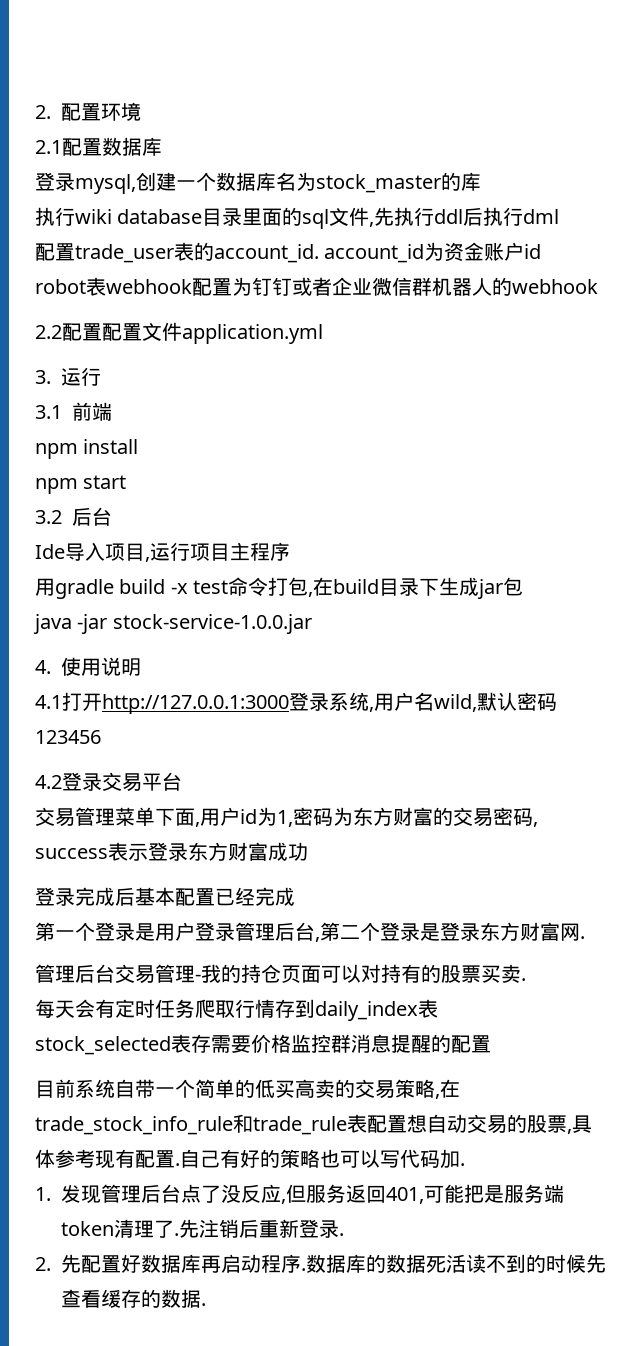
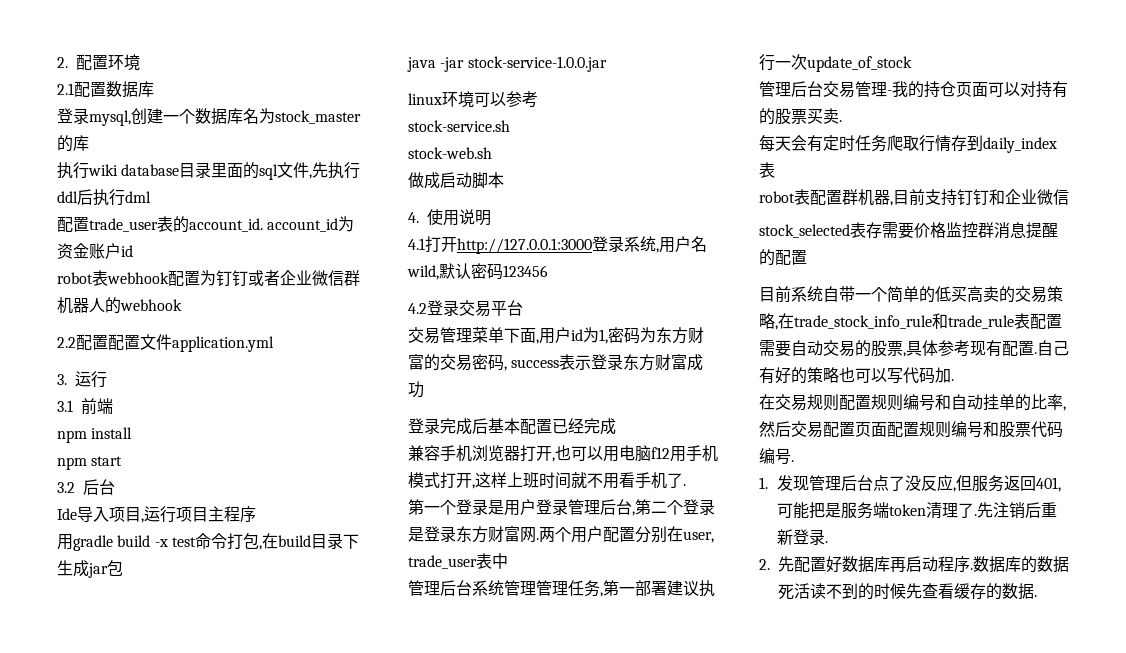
(312, 624) none -> [408,91,538,108] [408,120,510,132] [408,147,492,159] [408,172,504,189] // linux环境可以参考 // stock-service.sh // stock-web.sh // 做成启动脚本
(295, 896) none -> [408,445,718,462] [408,472,686,489] // 兼容手机浏览器打开,也可以用电脑f12用手机模式打开,这样上班时间就不用看手机了.
(585, 937) none -> [539,526,714,543] [408,553,508,569] [408,580,715,597] [759,54,912,72] 两个用户配置分别在user, trade_user表中 // 管理后台系统管理管理任务,第一部署建议执行一次update_of_stock
(438, 1008) none -> [759,189,1069,206] // robot表配置群机器,目前支持钉钉和企业微信
[407,1114,427,1133] 想 -> [759,340,791,357] 需要
(465, 1164) none -> [759,394,1066,411] [759,421,1063,438] [759,448,794,465] // 在交易规则配置规则编号和自动挂单的比率,然后交易配置页面配置规则编号和股票代码编号.

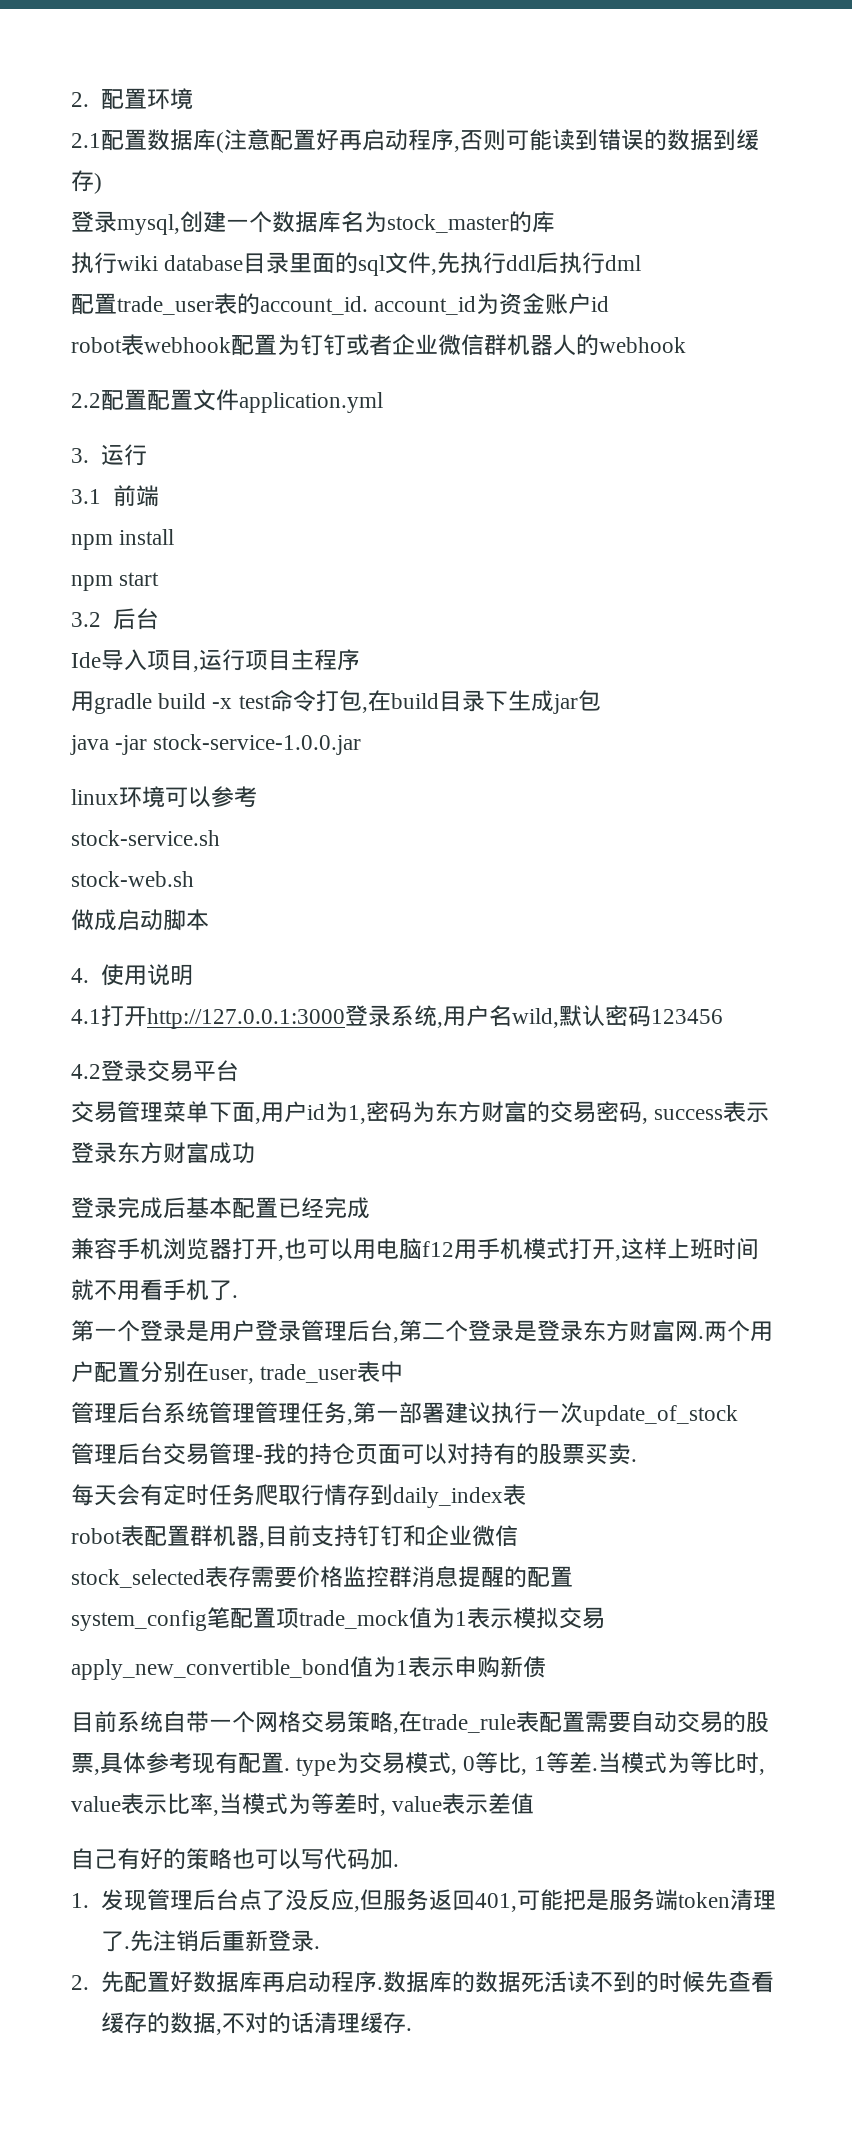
(154, 89) none -> [216,129,759,153] [71,170,102,194] (注意配置好再启动程序,否则可能读到错误的数据到缓存)
(807, 257) none -> [71,1607,605,1631] [71,1656,546,1680] // system_config笔配置项trade_mock值为1表示模拟交易 // apply_new_convertible_bond值为1表示申购新债
[887,286,1015,303] 简单的低买高卖的 -> [255,1711,301,1733] 网格
[794,313,948,329] trade_stock_info_rule和 -> (422, 1721) none
(1037, 353) none -> [296,1752,765,1776] [71,1793,535,1816] type为交易模式, 0等比, 1等差.当模式为等比时, value表示比率,当模式为等差时, value表示差值 //
[759,394,1066,411] [759,421,1063,438] [759,448,794,465] // 在交易规则配置规则编号和自动挂单的比率,然后交易配置页面配置规则编号和股票代码编号. -> (399, 1865) none
(1034, 591) none -> [215,2012,406,2035] ,不对的话清理缓存

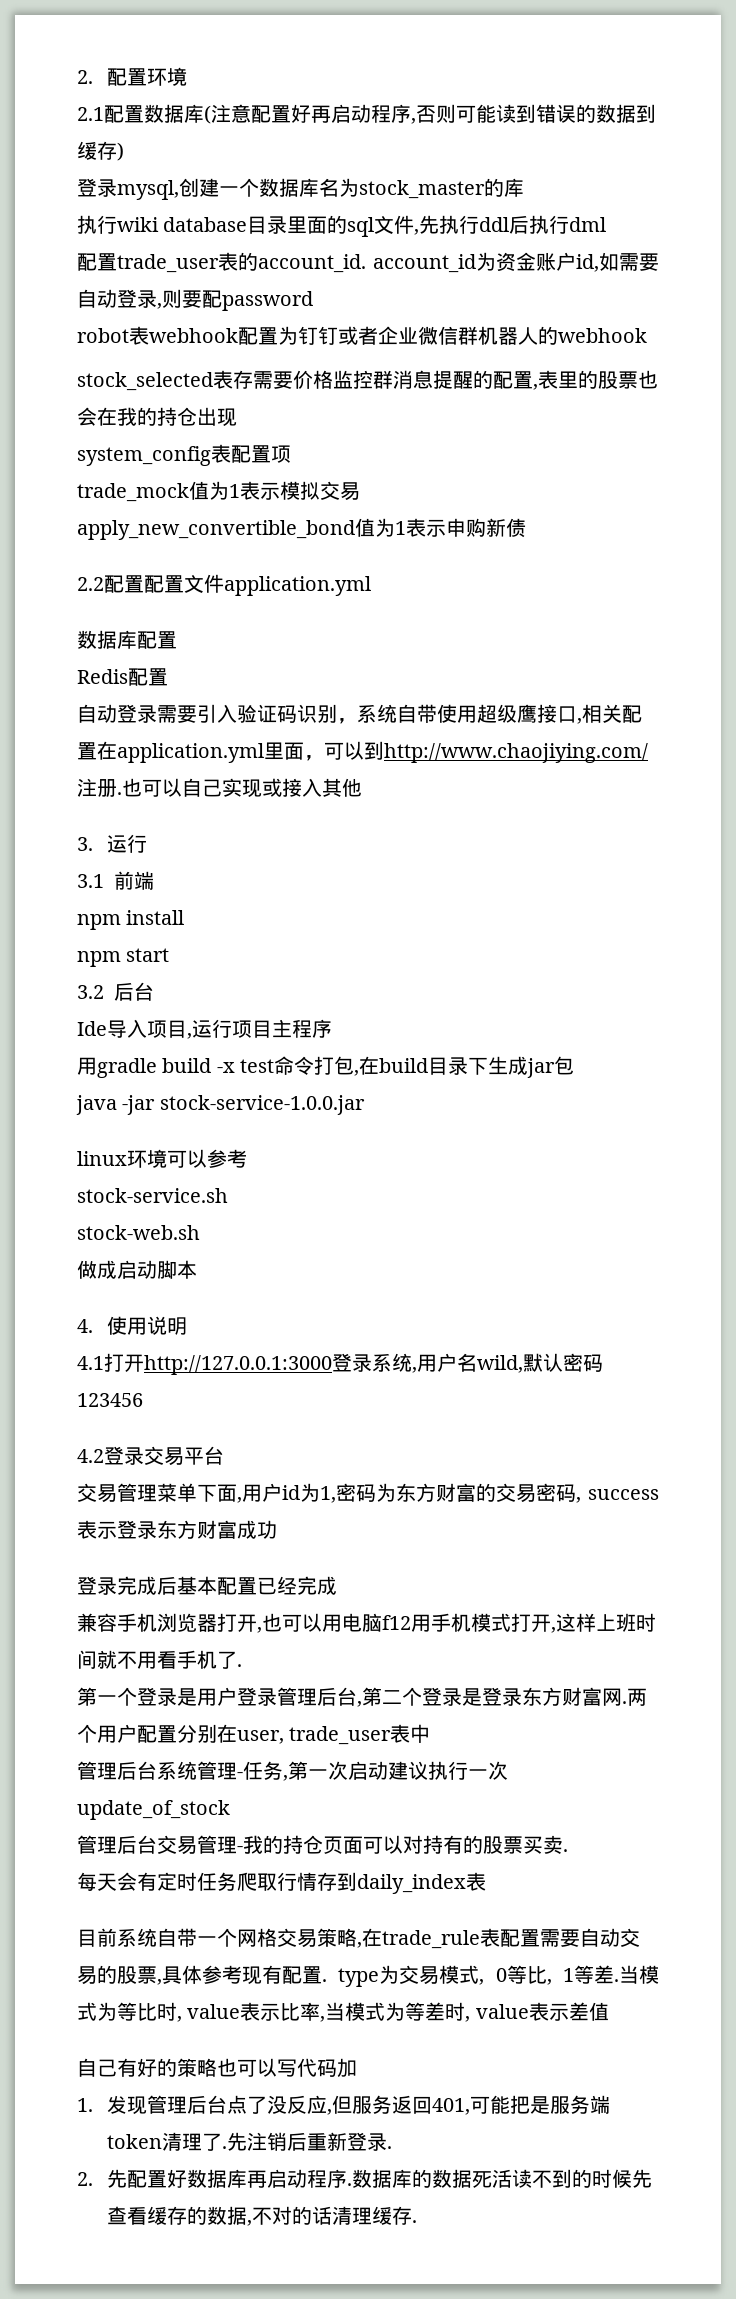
[591,296,610,312] id -> [576,252,659,272] [77,289,313,311] id,如需要自动登录,则要配password
(686, 345) none -> [77,370,658,391] [77,407,237,427] [77,444,291,466] [77,481,360,502] [77,518,526,540] // stock_selected表存需要价格监控群消息提醒的配置,表里的股票也会在我的持仓出现 // system_config表配置项 // trade_mock值为1表示模拟交易 // apply_new_convertible_bond值为1表示申购新债
(383, 402) none -> [77,630,177,649] [77,668,168,686] [77,704,642,724] [77,741,648,763] [77,778,362,798] // 数据库配置 // Redis配置 // 自动登录需要引入验证码识别，系统自带使用超级鹰接口,相关配置在application.yml里面，可以到http://www.chaojiying.com/注册.也可以自己实现或接入其他
[255,1402,301,1424] 管理 -> [237,1772,243,1778] -
[399,1402,445,1424] 部署 -> [328,1761,388,1780] 次启动
[71,1525,518,1548] [71,1566,573,1588] [71,1607,605,1631] [71,1656,546,1680] // robot表配置群机器,目前支持钉钉和企业微信 // stock_selected表存需要价格监控群消息提醒的配置 // system_config笔配置项trade_mock值为1表示模拟交易 // apply_new_convertible_bond值为1表示申购新债 -> (486, 1881) none
[393,1864,399,1867] . -> (357, 2068) none

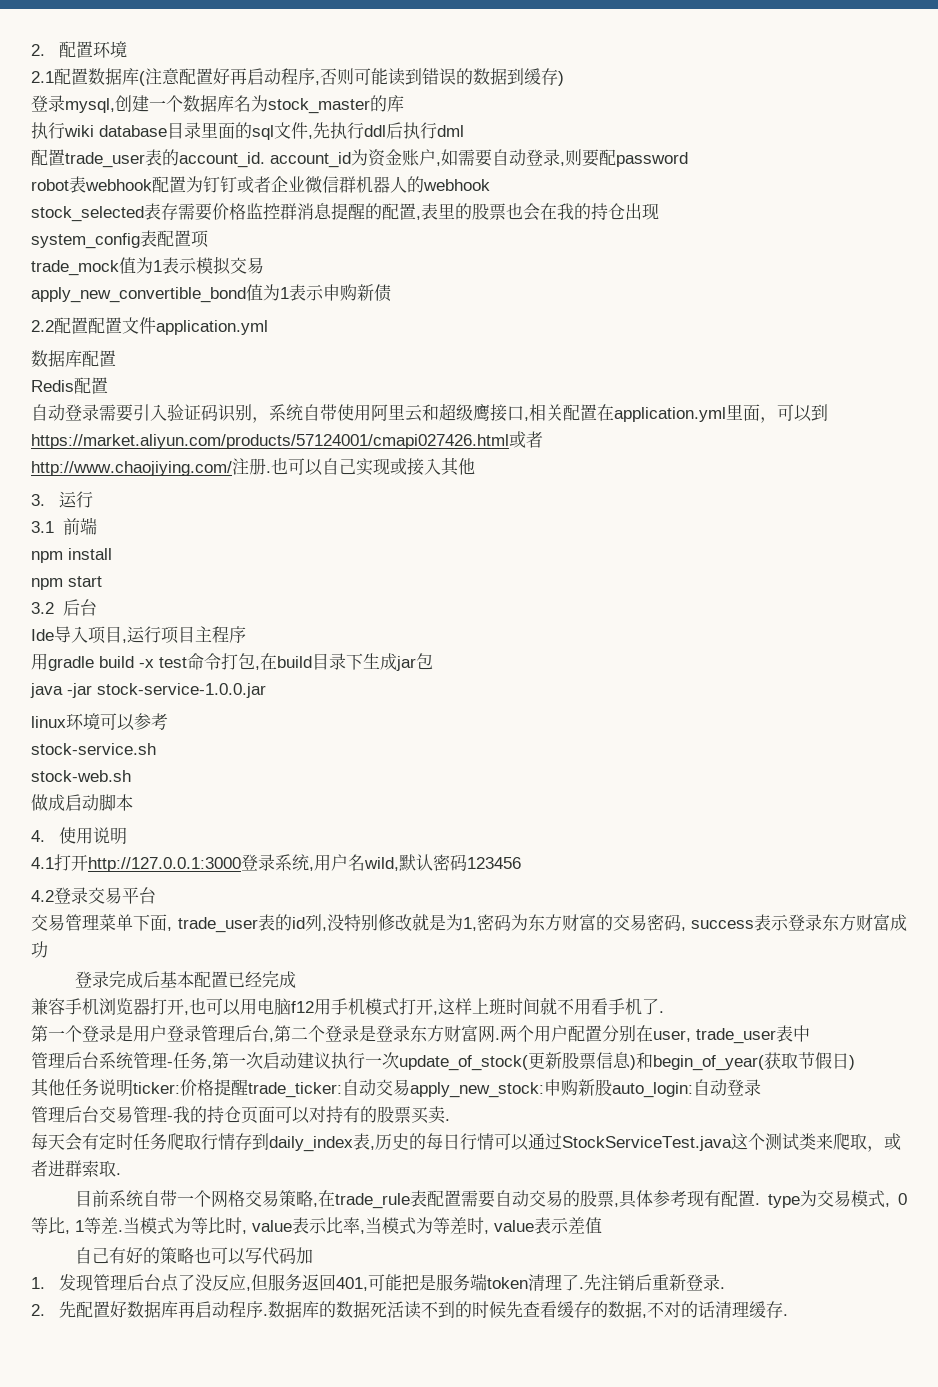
[576,254,599,272] id, -> [436,162,441,166] ,
(477, 714) none -> [371,404,439,422] 阿里云和
(384, 750) none -> [31,431,543,449] https://market.aliyun.com/products/57124001/cmapi027426.html或者 //
[242,1483,300,1502] 用户id -> [177,913,446,933] trade_user表的id列,没特别修改就是
[77,1800,230,1820] update_of_stock -> [399,1052,855,1071] [31,1078,761,1098] update_of_stock(更新股票信息)和begin_of_year(获取节假日) // 其他任务说明ticker:价格提醒trade_ticker:自动交易apply_new_stock:申购新股auto_login:自动登录
(486, 1881) none -> [370,1133,901,1152] [31,1160,121,1177] ,历史的每日行情可以通过StockServiceTest.java这个测试类来爬取，或者进群索取.

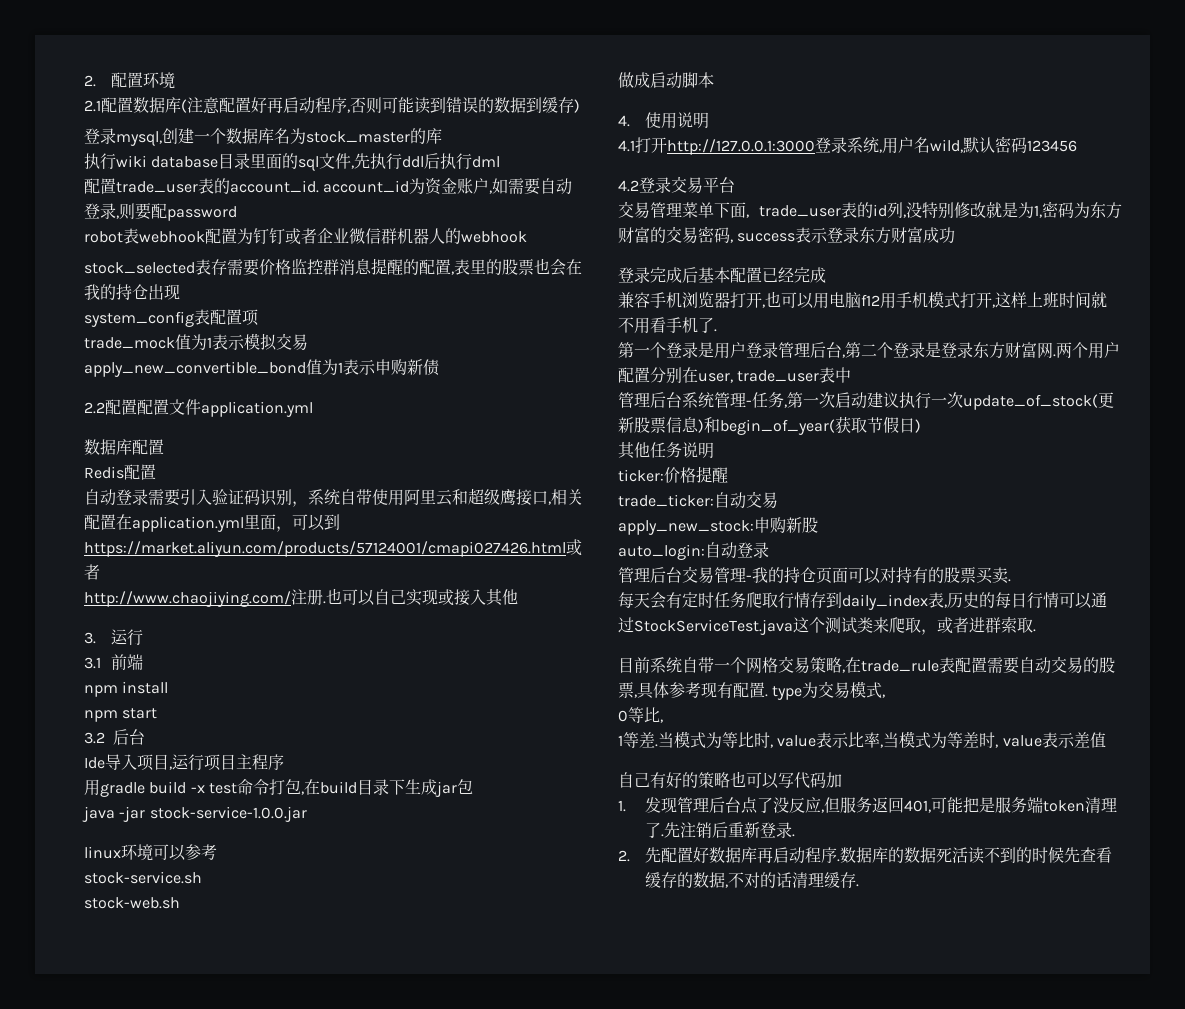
(133, 1088) none -> (714, 450) //
(248, 1087) none -> (728, 475) //
(410, 1087) none -> (778, 500) //
(612, 1087) none -> (818, 525) //
(890, 1205) none -> (886, 696) //
(70, 1232) none -> (663, 721) //

